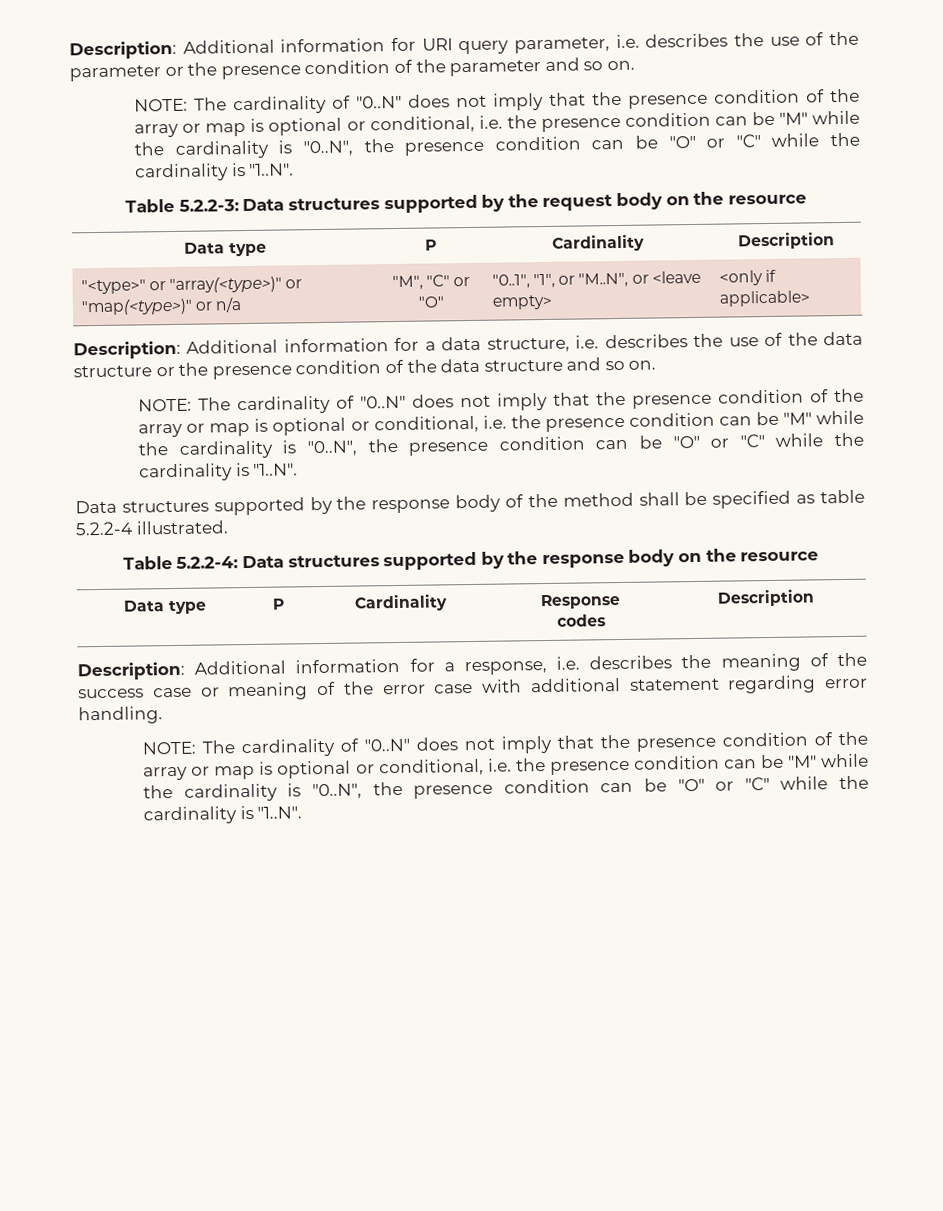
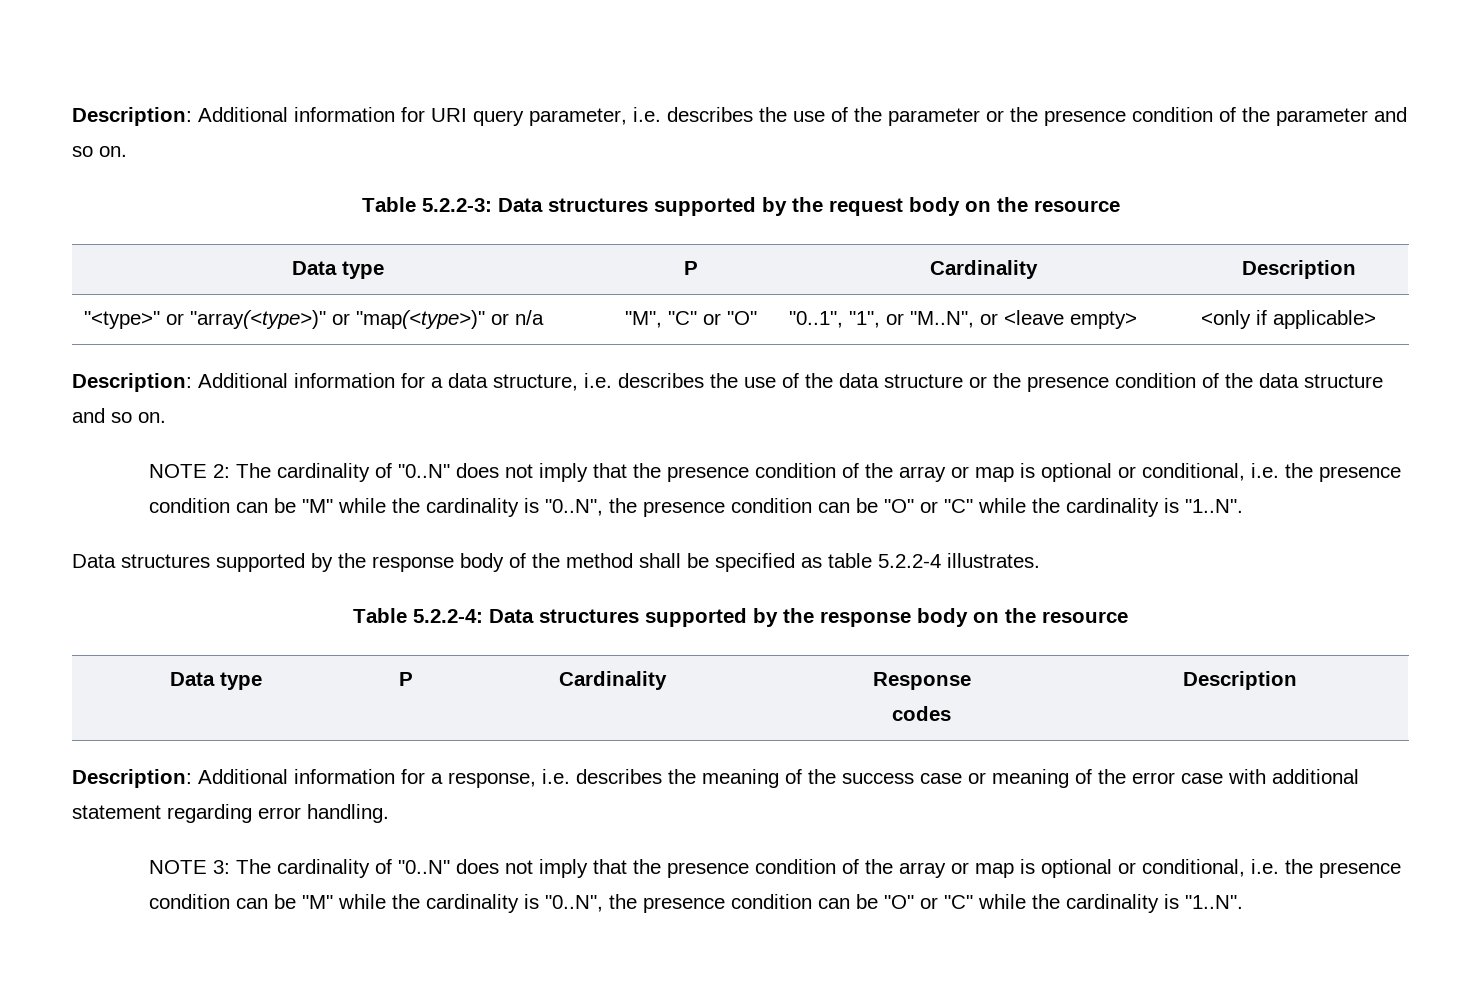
[134,88,860,115] [134,110,861,138] [134,132,861,159] [135,163,295,182] // NOTE: The cardinality of "0..N" does not imply that the presence condition of the array or map is optional or conditional, i.e. the presence condition can be "M" while the cardinality is "0..N", the presence condition can be "O" or "C" while the cardinality is "1..N". -> (127, 151) none
[138,398,193,412] NOTE: -> [149,464,231,478] NOTE 2:
[135,520,229,535] illustrated. -> [947,553,1040,568] illustrates.
[142,741,197,755] NOTE: -> [149,860,231,874] NOTE 3:

